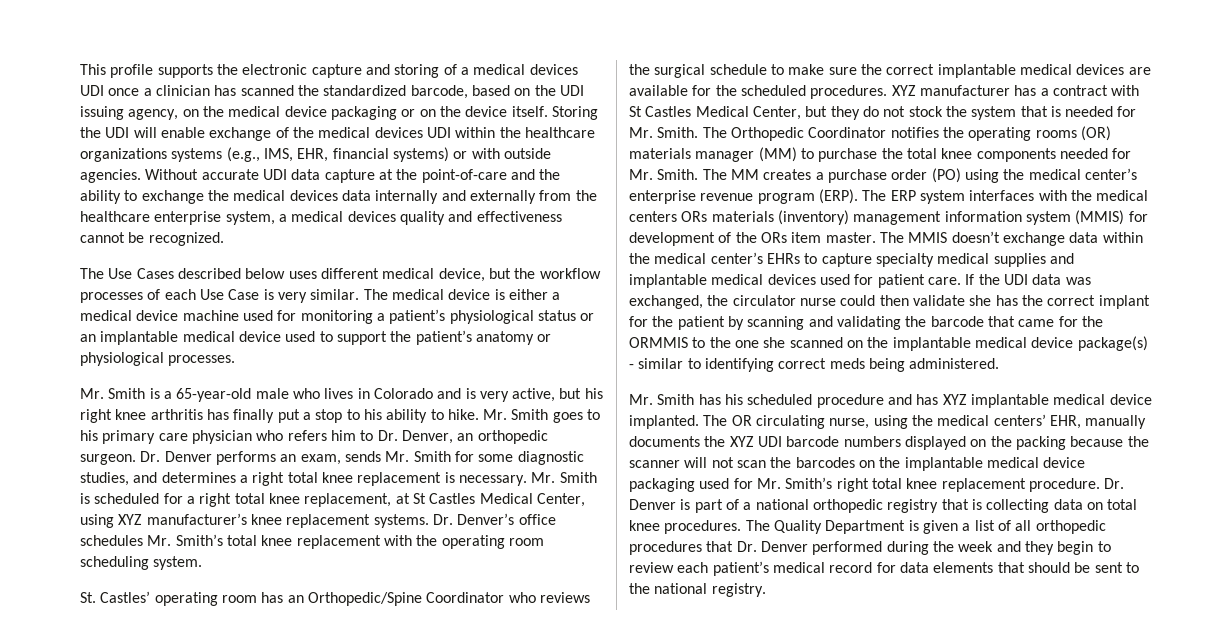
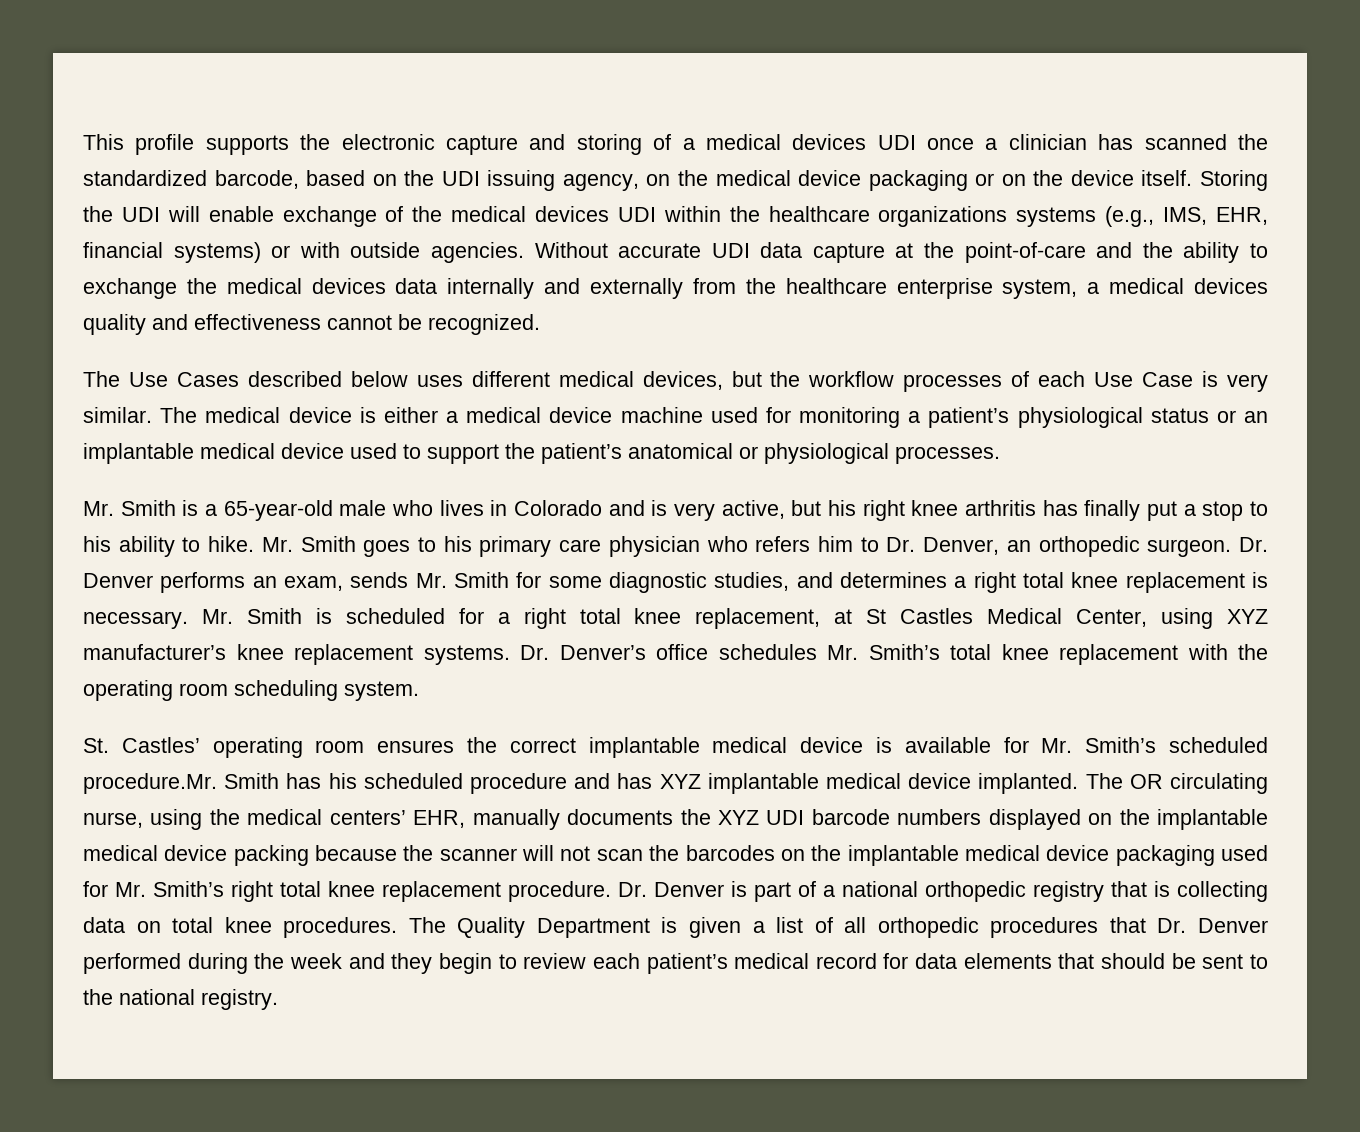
[438,268,485,282] device, -> [642,371,723,390] devices,
[475,331,534,345] anatomy -> [628,443,733,459] anatomical
[261,592,590,606] [629,64,1151,78] [629,85,1140,99] [629,106,1137,120] [629,126,1111,141] [629,147,1132,162] [629,168,1137,183] [629,189,1149,204] [629,210,1148,225] [629,231,1143,246] [629,252,1074,267] [629,274,1091,288] [629,295,1150,309] [629,316,1103,330] [629,336,1148,351] [629,358,1000,372] [629,394,653,405] has an Orthopedic/Spine Coordinator who reviews the surgical schedule to make sure the correct implantable medical devices are available for the scheduled procedures. XYZ manufacturer has a contract with St Castles Medical Center, but they do not stock the system that is needed for Mr. Smith. The Orthopedic Coordinator notifies the operating rooms (OR) materials manager (MM) to purchase the total knee components needed for Mr. Smith. The MM creates a purchase order (PO) using the medical center’s enterprise revenue program (ERP). The ERP system interfaces with the medical centers ORs materials (inventory) management information system (MMIS) for development of the ORs item master. The MMIS doesn’t exchange data within the medical center’s EHRs to capture specialty medical supplies and implantable medical devices used for patient care. If the UDI data was exchanged, the circulator nurse could then validate she has the correct implant for the patient by scanning and validating the barcode that came for the ORMMIS to the one she scanned on the implantable medical device package(s) - similar to identifying correct meds being administered. // Mr. -> [377,737,1268,758] [83,773,217,794] ensures the correct implantable medical device is available for Mr. Smith’s scheduled procedure.Mr.
(1012, 441) none -> [1157,809,1268,830] [83,845,228,861] implantable medical device

